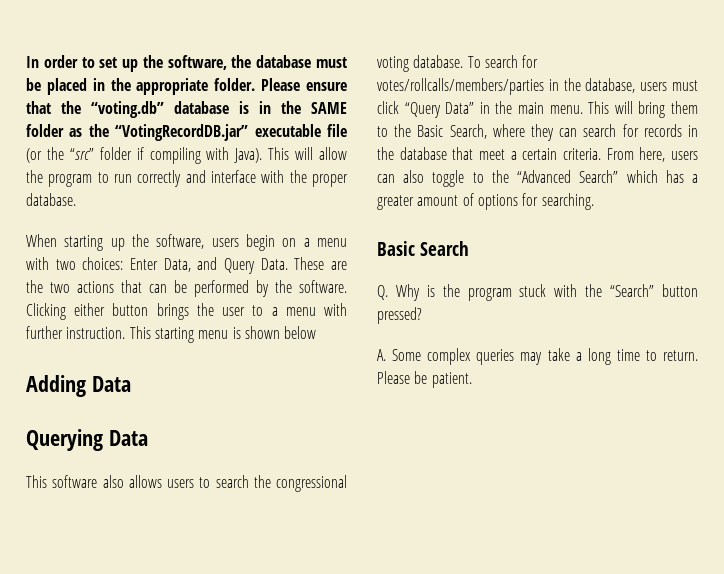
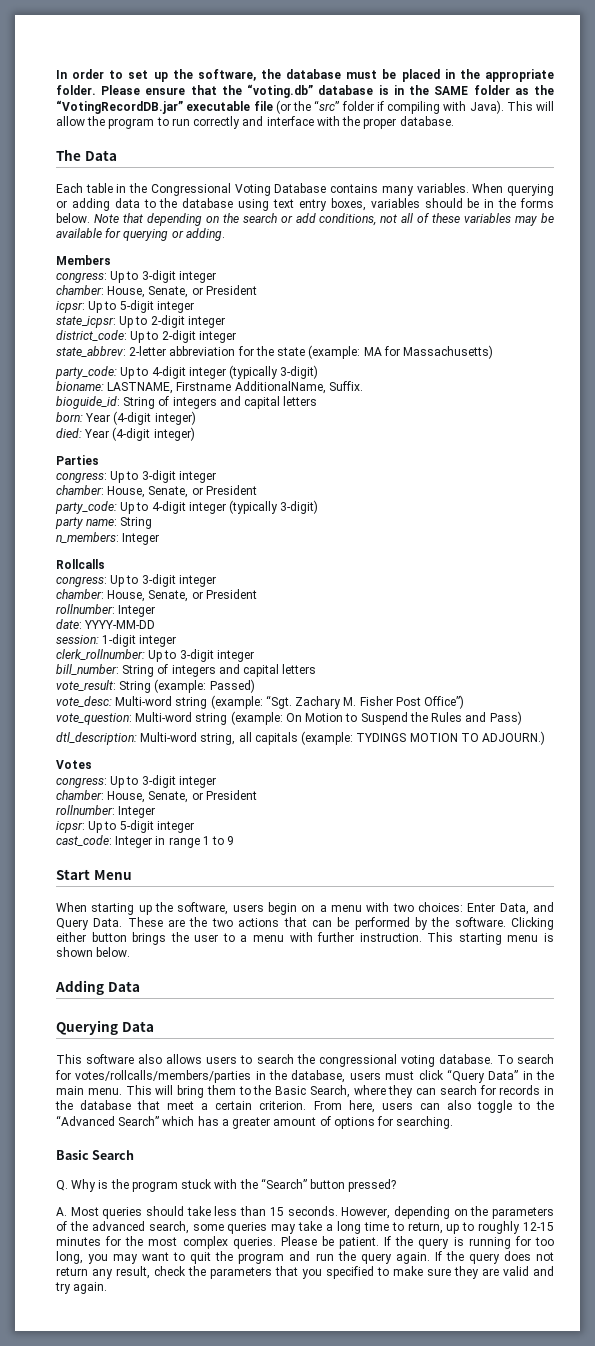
(76, 199) none -> [56,149,117,161] [56,183,555,196] [56,198,554,211] [56,213,554,226] [56,228,225,241] [56,255,111,265] [56,270,216,283] [56,285,257,298] [56,300,194,313] [56,315,225,328] [56,330,236,343] [56,345,494,359] [55,365,319,379] [56,381,363,394] [56,396,318,409] [56,411,196,425] [56,427,195,441] [56,455,99,465] [56,470,216,483] [56,485,257,498] [55,500,319,514] [55,517,153,529] [56,532,160,545] [56,559,105,569] [56,574,216,587] [56,589,257,602] [56,604,156,617] [56,619,156,629] [56,634,177,647] [56,649,254,662] [56,664,317,677] [56,679,255,693] [56,695,465,709] [56,711,522,725] [56,731,546,745] [56,760,92,769] [56,775,216,788] [56,790,257,803] [56,805,156,818] [56,820,194,833] [56,835,235,848] [56,869,132,880] // The Data // Each table in the Congressional Voting Database contains many variables. When querying or adding data to the database using text entry boxes, variables should be in the forms below. Note that depending on the search or add conditions, not all of these variables may be available for querying or adding. // Members // congress: Up to 3-digit integer // chamber: House, Senate, or President // icpsr: Up to 5-digit integer // state_icpsr: Up to 2-digit integer // district_code: Up to 2-digit integer // state_abbrev: 2-letter abbreviation for the state (example: MA for Massachusetts) // party_code: Up to 4-digit integer (typically 3-digit) // bioname: LASTNAME, Firstname AdditionalName, Suffix. // bioguide_id: String of integers and capital letters // born: Year (4-digit integer) // died: Year (4-digit integer) // Parties // congress: Up to 3-digit integer // chamber: House, Senate, or President // party_code: Up to 4-digit integer (typically 3-digit) // party name: String // n_members: Integer // Rollcalls // congress: Up to 3-digit integer // chamber: House, Senate, or President // rollnumber: Integer // date: YYYY-MM-DD // session: 1-digit integer // clerk_rollnumber: Up to 3-digit integer // bill_number: String of integers and capital letters // vote_result: String (example: Passed) // vote_desc: Multi-word string (example: “Sgt. Zachary M. Fisher Post Office”) // vote_question: Multi-word string (example: On Motion to Suspend the Rules and Pass) // dtl_description: Multi-word string, all capitals (example: TYDINGS MOTION TO ADJOURN.) // Votes // congress: Up to 3-digit integer // chamber: House, Senate, or President // rollnumber: Integer // icpsr: Up to 5-digit integer // cast_code: Integer in range 1 to 9 // Start Menu
[284,326,317,339] below -> [96,947,131,957] below.
[563,148,601,160] criteria. -> [259,1101,307,1110] criterion.
[392,348,472,365] Some complex -> [70,1206,554,1219] [56,1221,224,1234] Most queries should take less than 15 seconds. However, depending on the parameters of the advanced search, some
[663,350,698,361] [377,371,472,388] return. Please be patient. -> [407,1221,554,1234] [56,1236,554,1249] [56,1251,554,1264] [56,1266,554,1279] [55,1282,108,1294] return, up to roughly 12-15 minutes for the most complex queries. Please be patient. If the query is running for too long, you may want to quit the program and run the query again. If the query does not return any result, check the parameters that you specified to make sure they are valid and try again.

